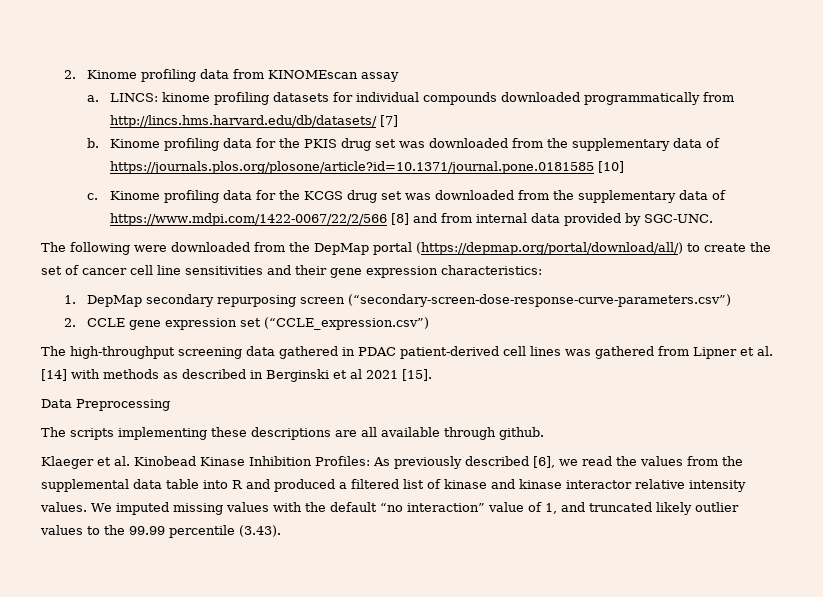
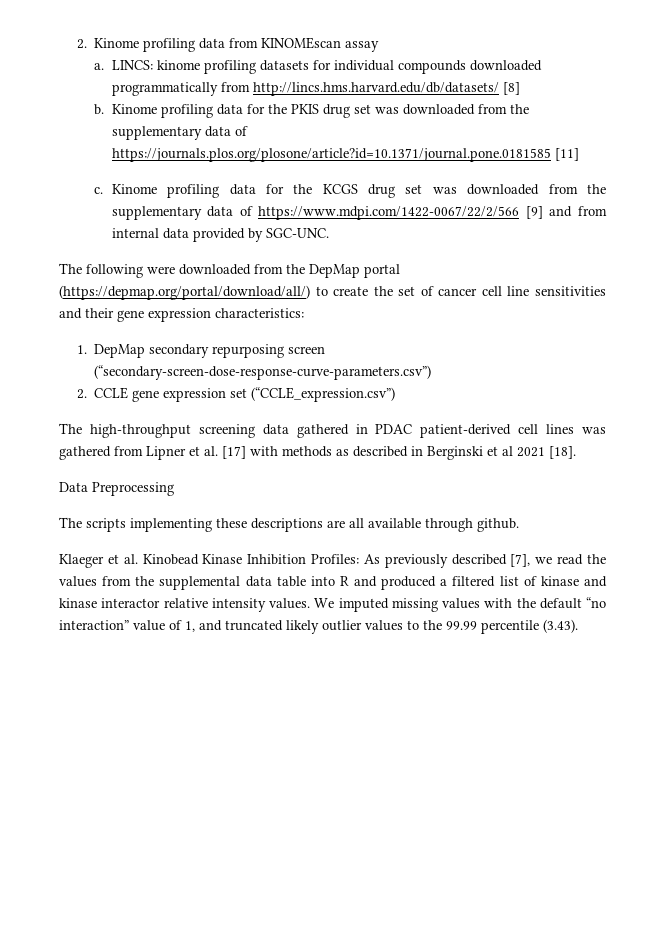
[380,115,399,127] [7] -> [502,82,520,95] [8]
[598,161,625,173] [10] -> [554,148,579,161] [11]
[391,213,410,225] [8] -> [525,206,543,219] [9]
[41,369,67,381] [14] -> [222,446,246,459] [17]
[402,369,432,381] [15]. -> [549,446,576,459] [18].
[533,456,555,468] [6], -> [510,554,531,567] [7],

